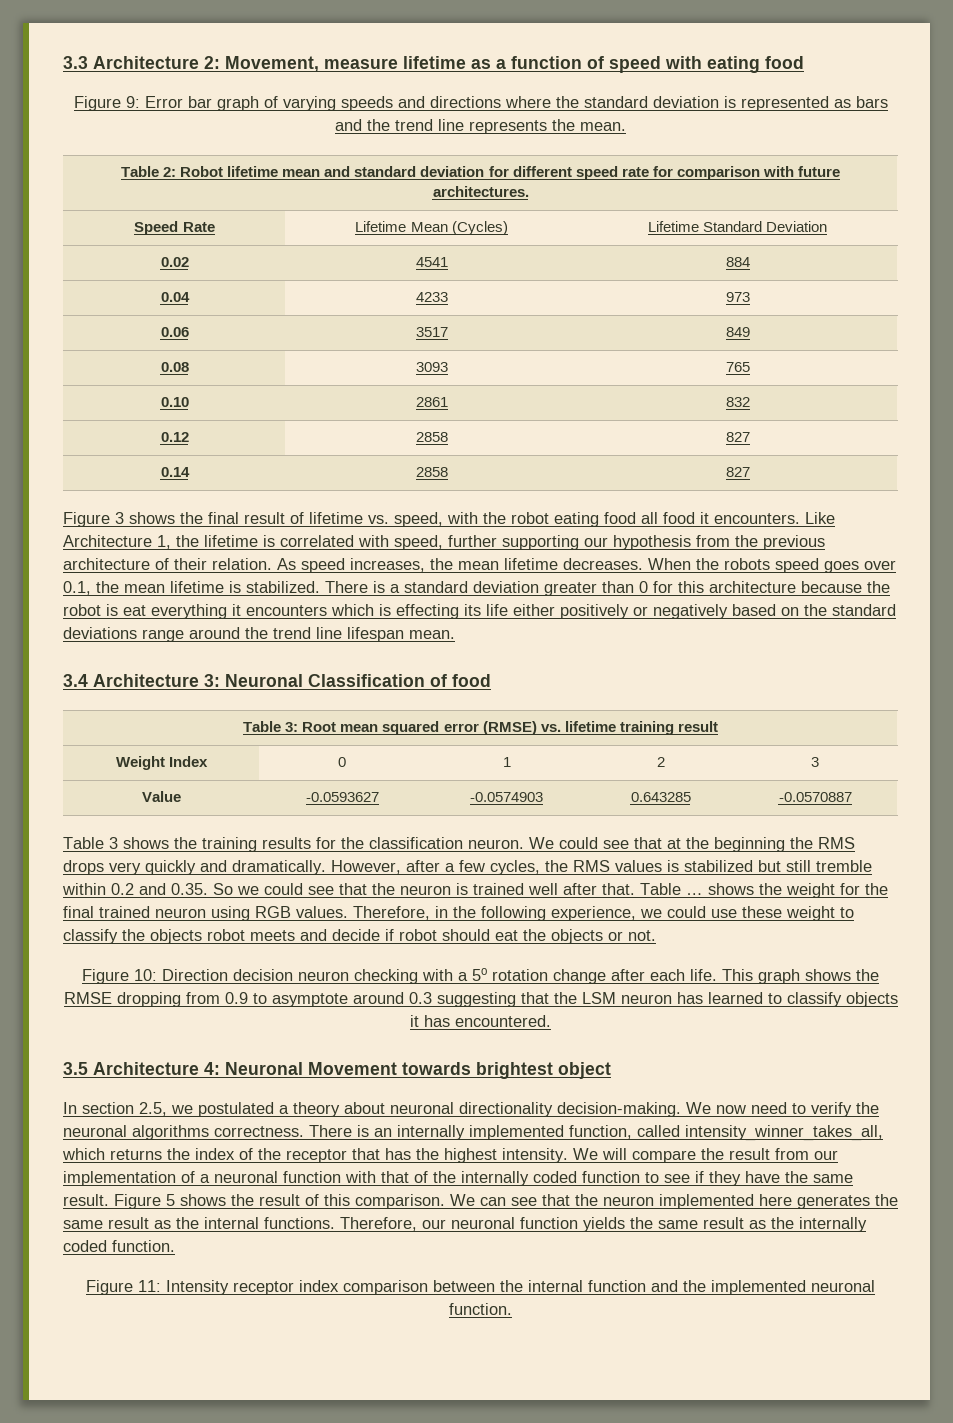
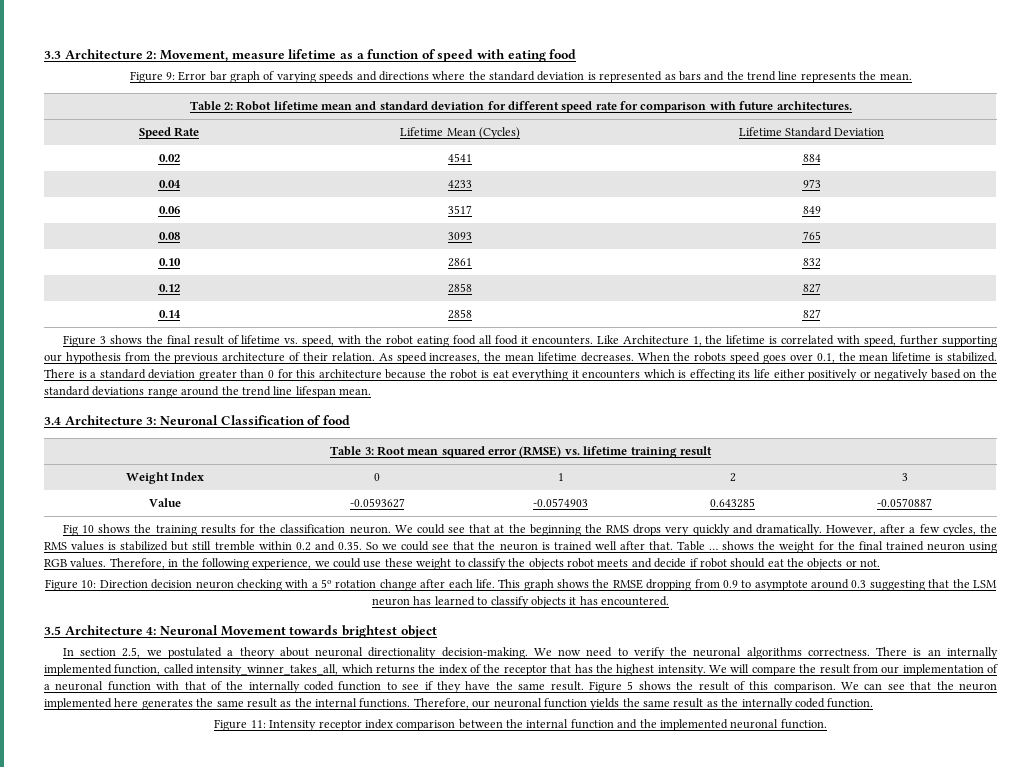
[63,837,118,849] Table 3 -> [62,524,95,536] Fig 10

